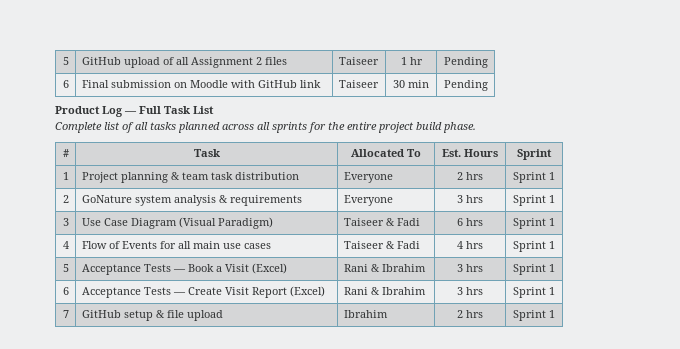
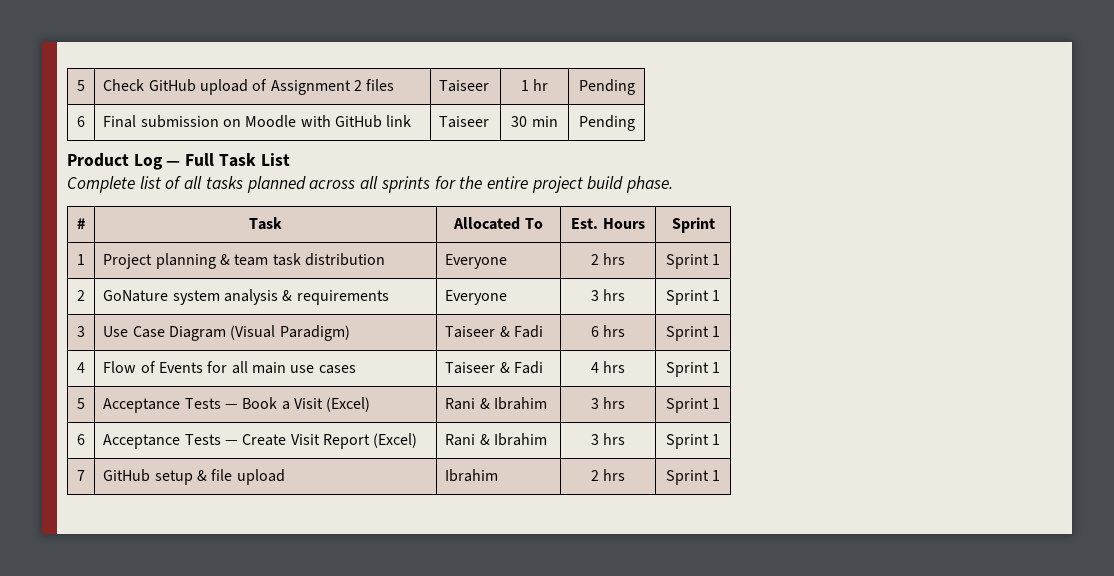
[62,57,69,65] 5 | -> [77,80,85,91] [103,79,145,91] 5 | Check
[175,57,189,65] all -> (268, 85) none

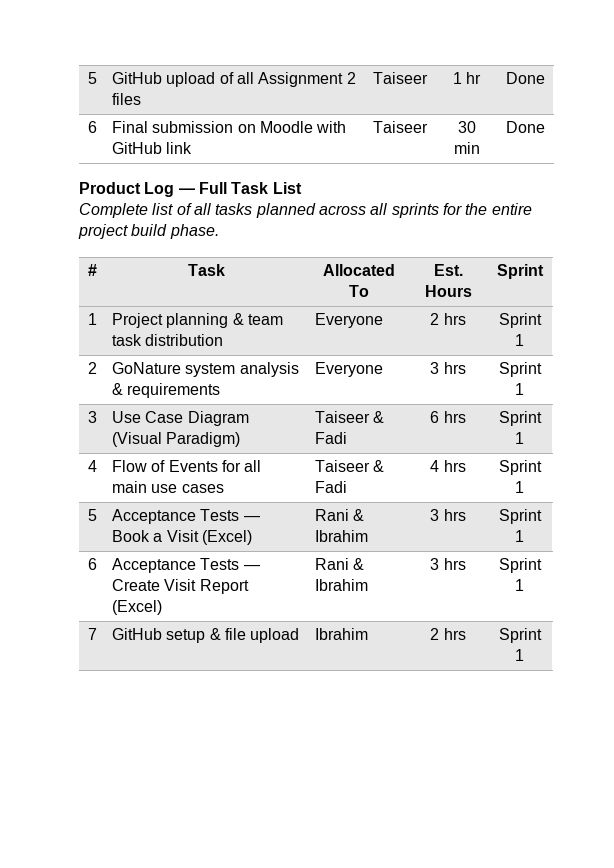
[77,80,85,91] [103,79,145,91] 5 | Check -> [87,72,97,84] 5 |
(268, 85) none -> [236,72,254,84] all
[578,79,635,95] Pending -> [506,72,545,84] Done
[578,115,635,131] Pending -> [506,121,545,133] Done

